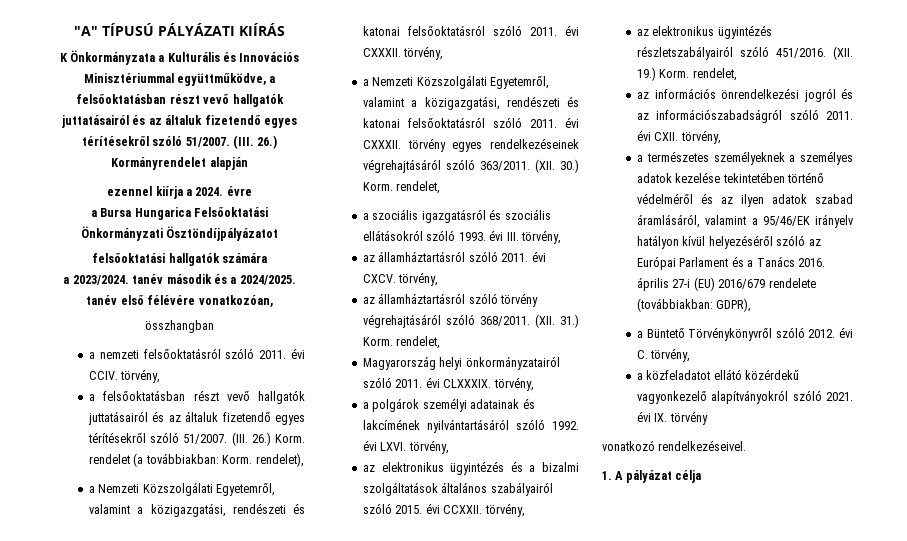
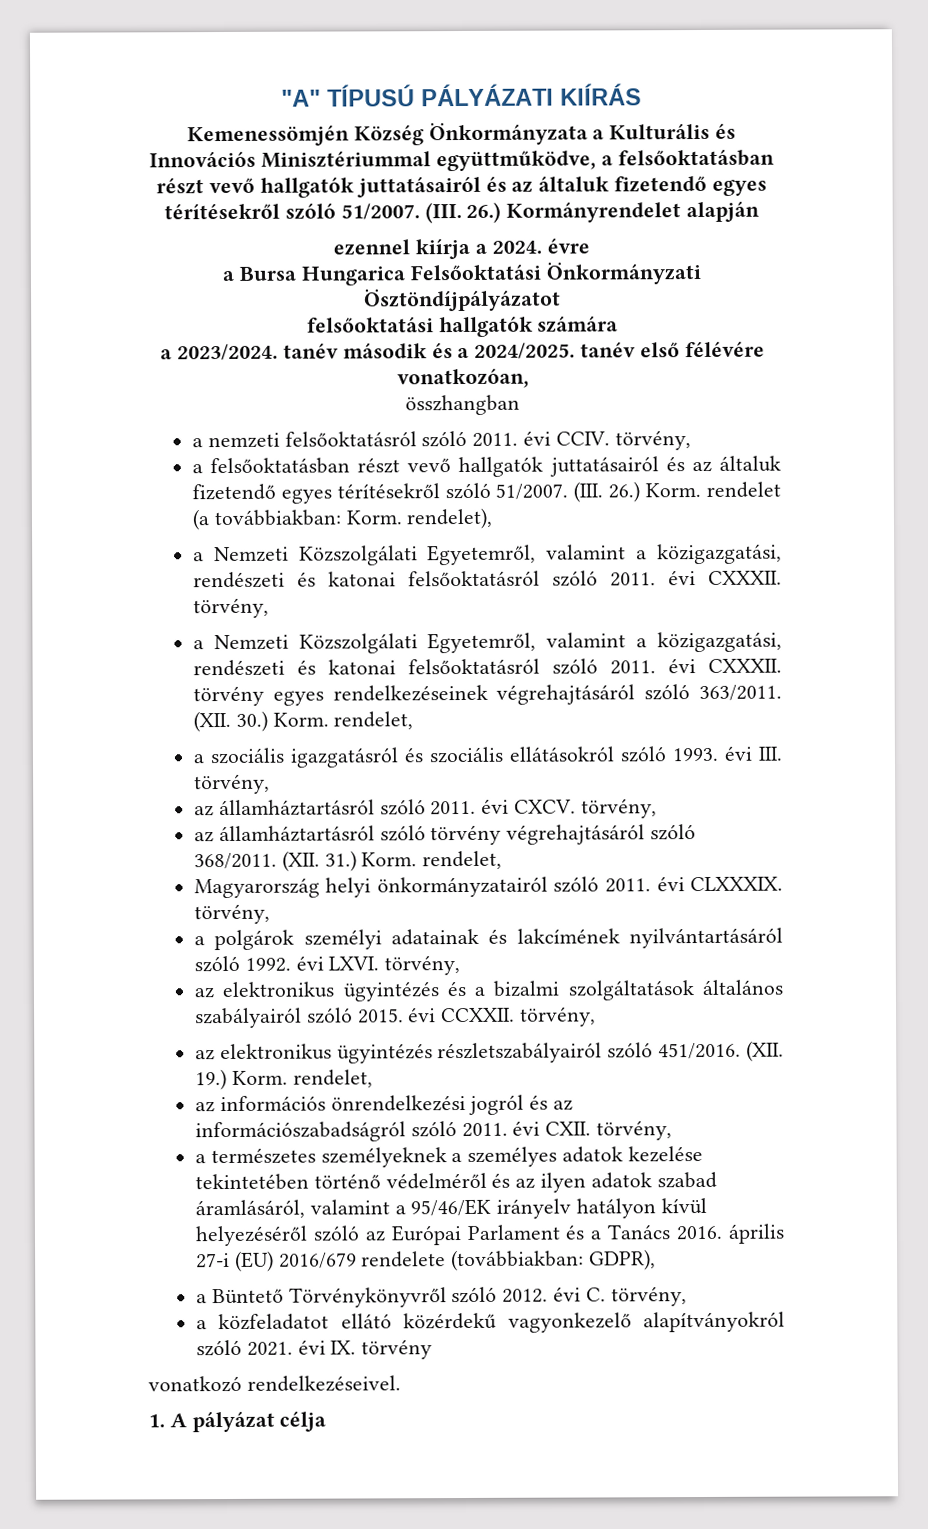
[59,53,68,62] K -> [186,125,424,147] Kemenessömjén Község

